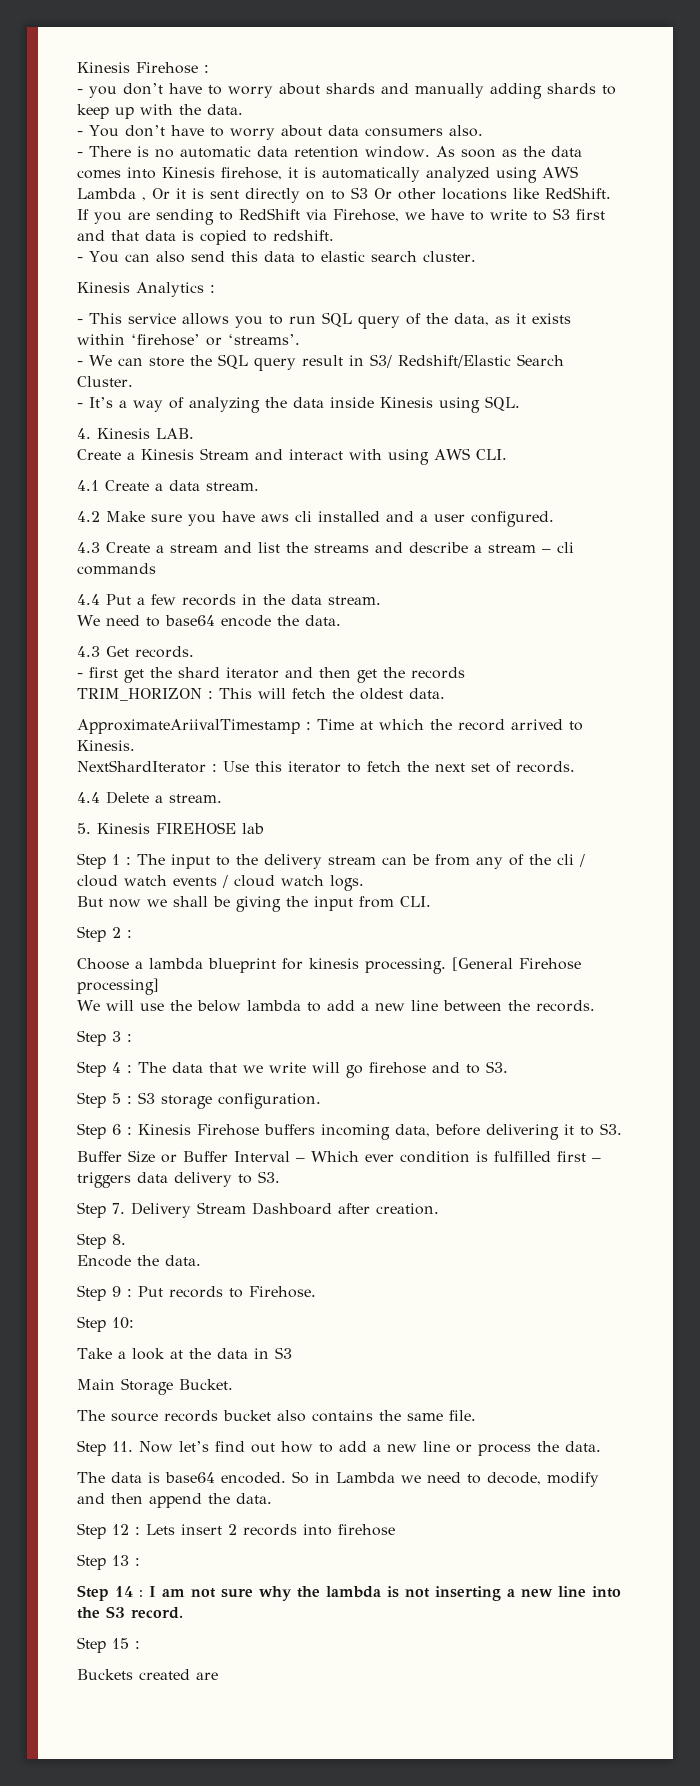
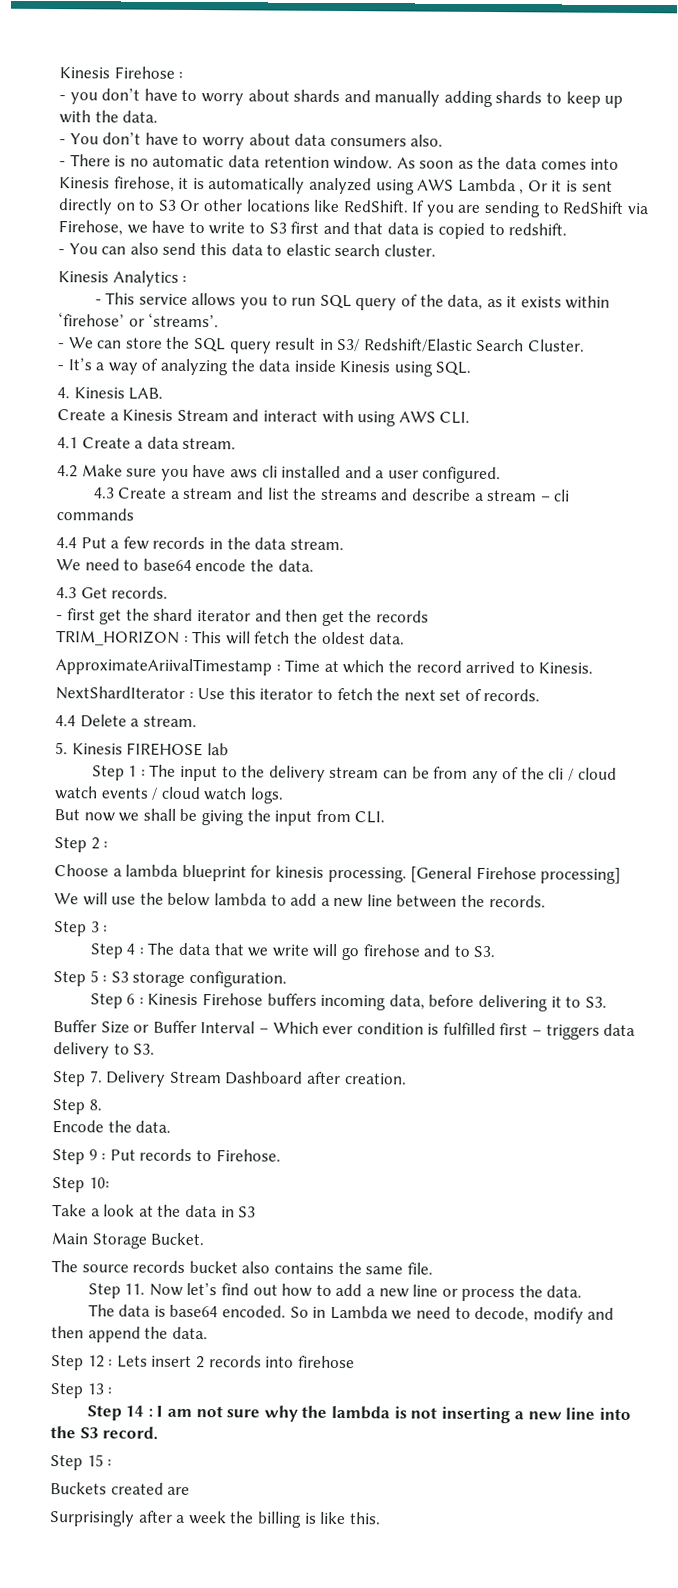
(218, 1676) none -> [50,1510,381,1528] // Surprisingly after a week the billing is like this.

